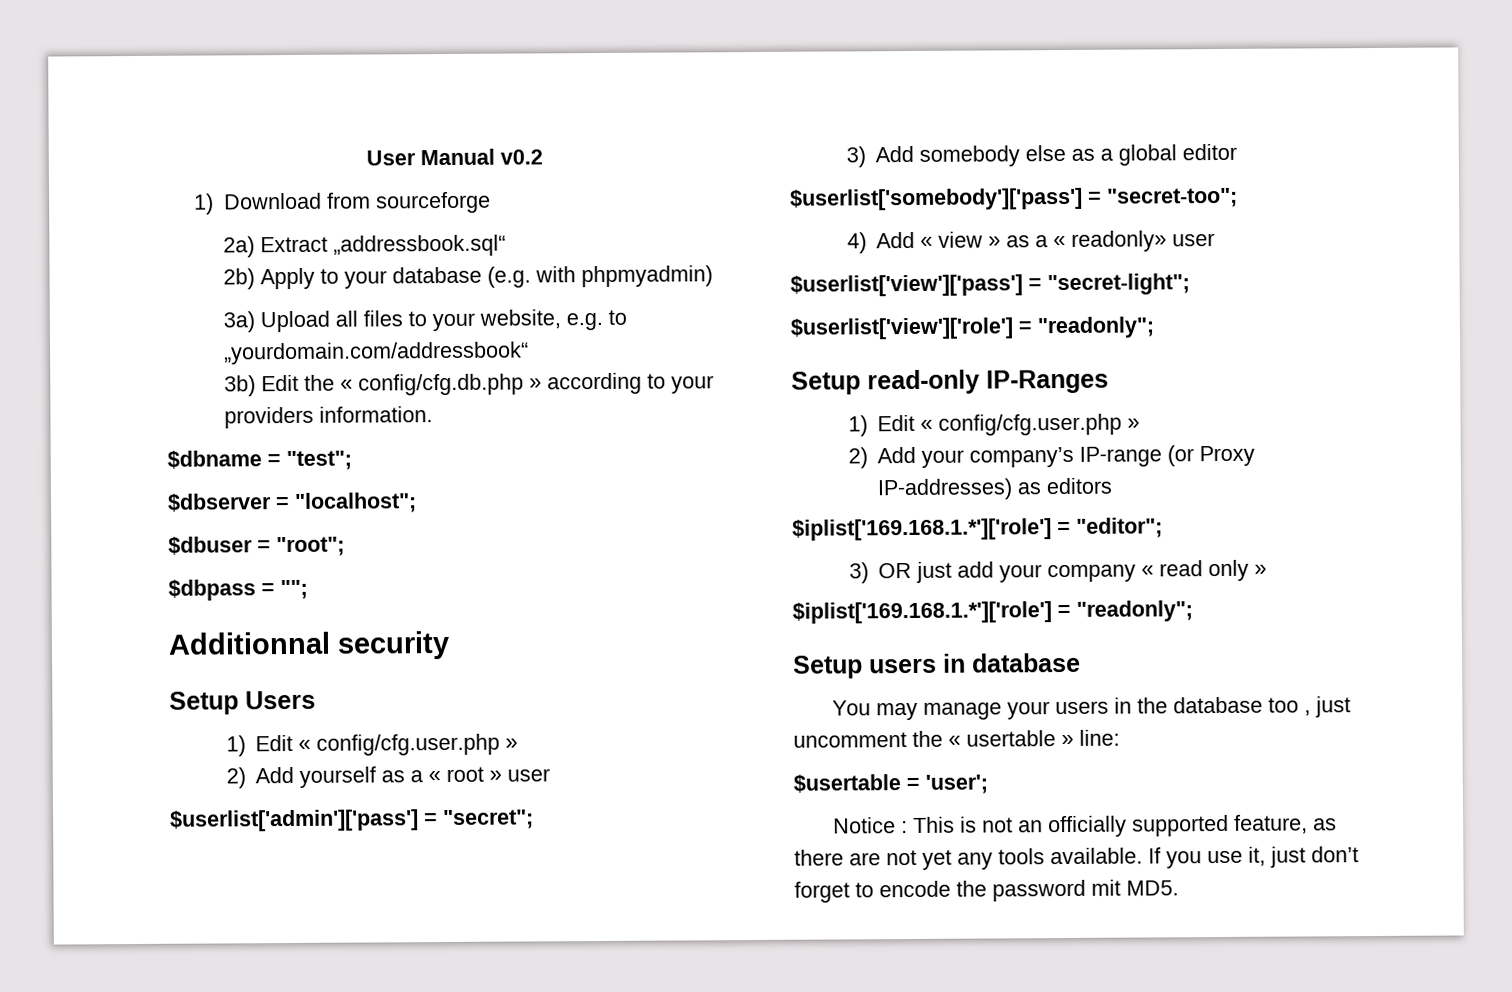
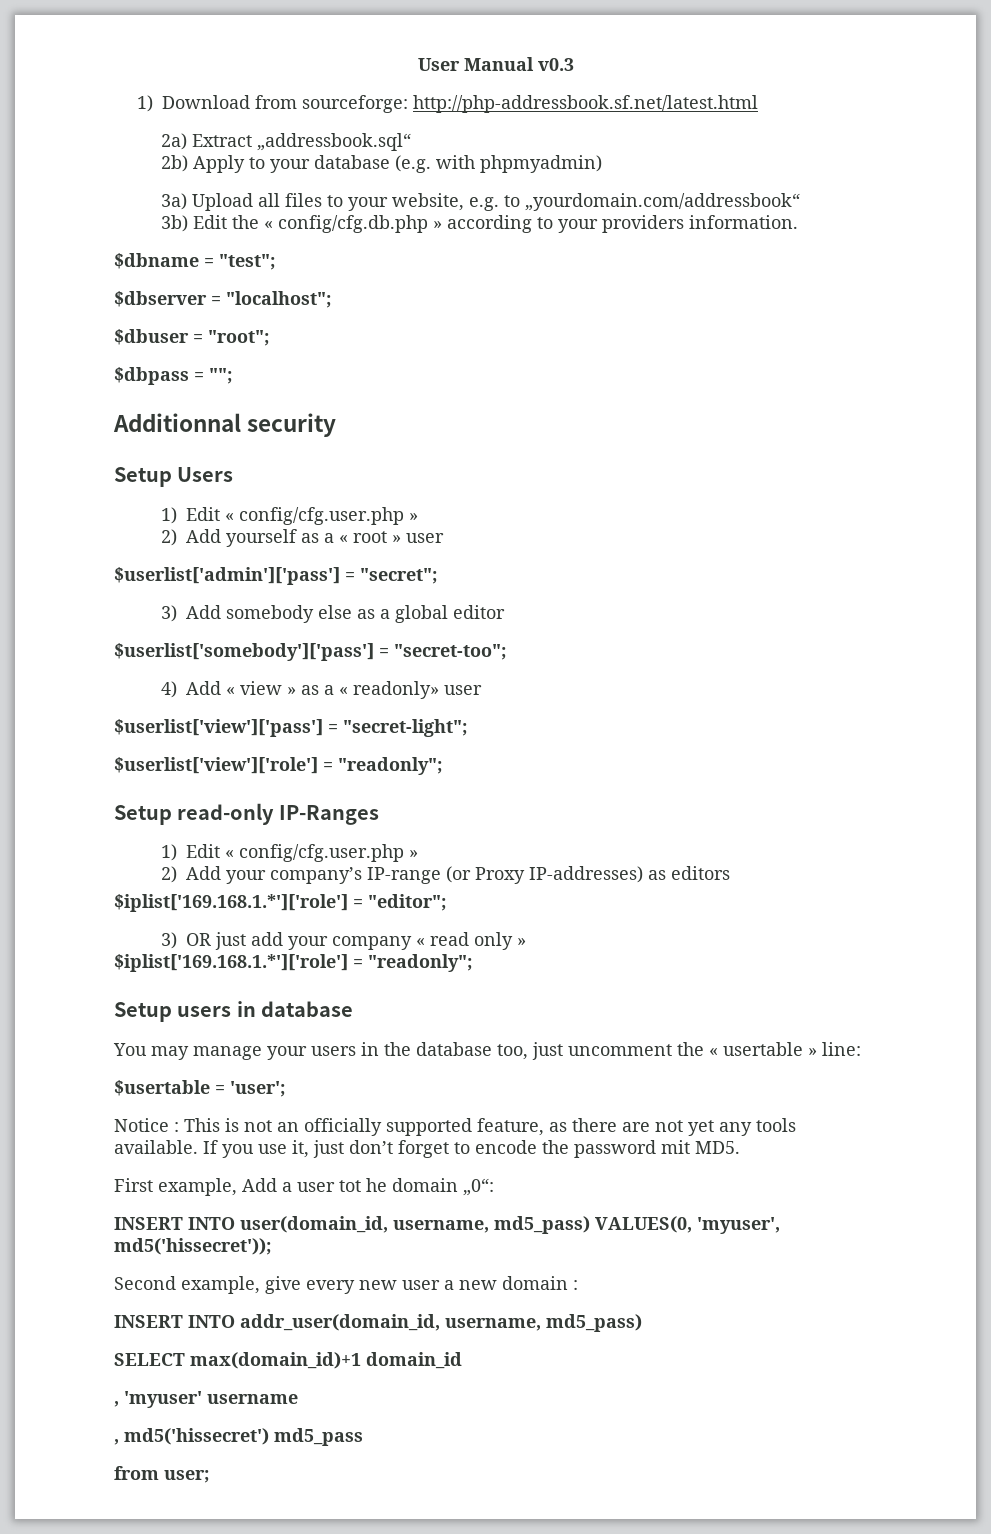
[499,149,543,165] v0.2 -> [537,58,574,71] v0.3
[376,191,492,214] sourceforge -> [302,95,759,113] sourceforge: http://php-addressbook.sf.net/latest.html
[1267,697,1311,716] too , -> [497,1044,528,1060] too,
(1179, 888) none -> [114,1178,494,1196] [114,1216,780,1234] [114,1238,271,1255] [114,1276,578,1294] [114,1314,642,1332] [114,1352,462,1369] [114,1391,298,1408] [114,1428,363,1446] [114,1466,209,1483] // First example, Add a user tot he domain „0“: // INSERT INTO user(domain_id, username, md5_pass) VALUES(0, 'myuser', md5('hissecret')); // Second example, give every new user a new domain : // INSERT INTO addr_user(domain_id, username, md5_pass) // SELECT max(domain_id)+1 domain_id // , 'myuser' username // , md5('hissecret') md5_pass // from user;

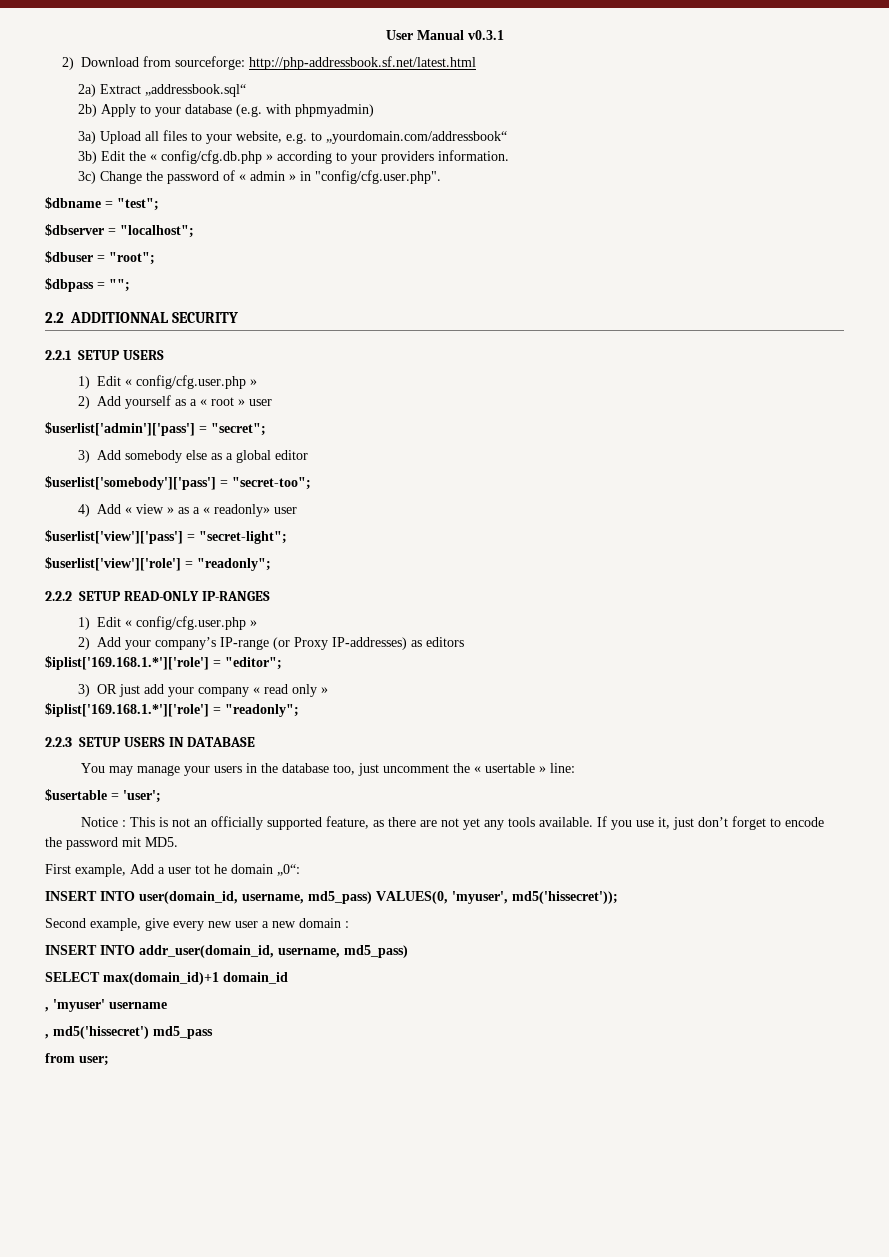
[537,58,574,71] [137,95,154,112] v0.3 // 1) -> [467,30,504,40] [61,57,74,70] v0.3.1 // 2)
(798, 222) none -> [78,170,442,184] // 3c) Change the password of « admin » in "config/cfg.user.php".
[113,413,337,437] [114,467,234,487] Additionnal security // Setup Users -> [45,312,239,323] [45,350,164,360] 2.2 ADDITIONNAL SECURITY // 2.2.1 SETUP USERS
[114,803,379,825] Setup read-only IP-Ranges -> [45,591,270,601] 2.2.2 SETUP READ-ONLY IP-RANGES
[114,1001,354,1022] Setup users in database -> [45,737,256,747] 2.2.3 SETUP USERS IN DATABASE

